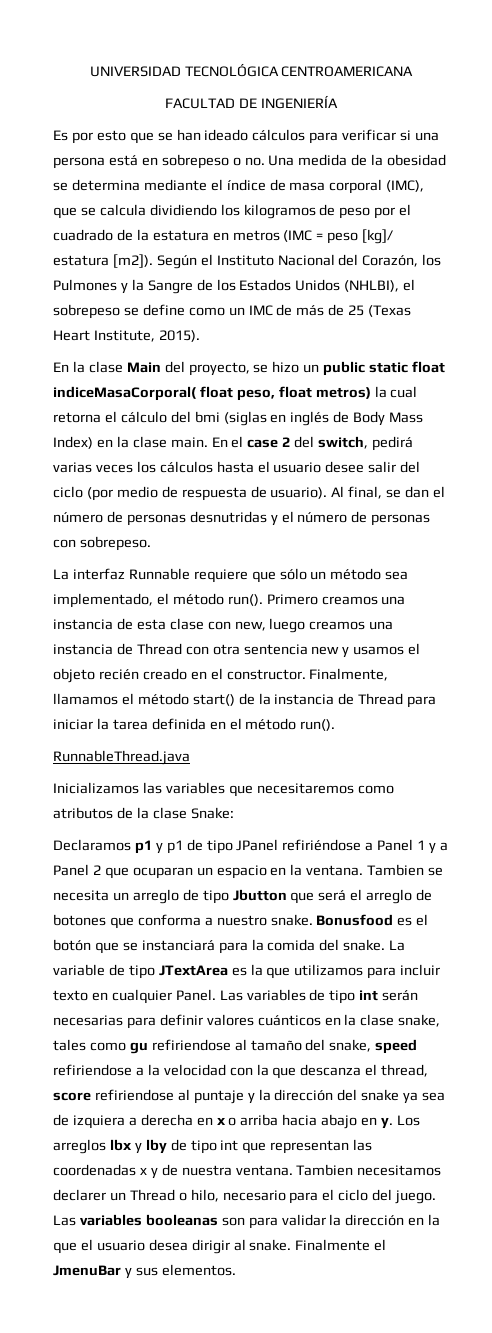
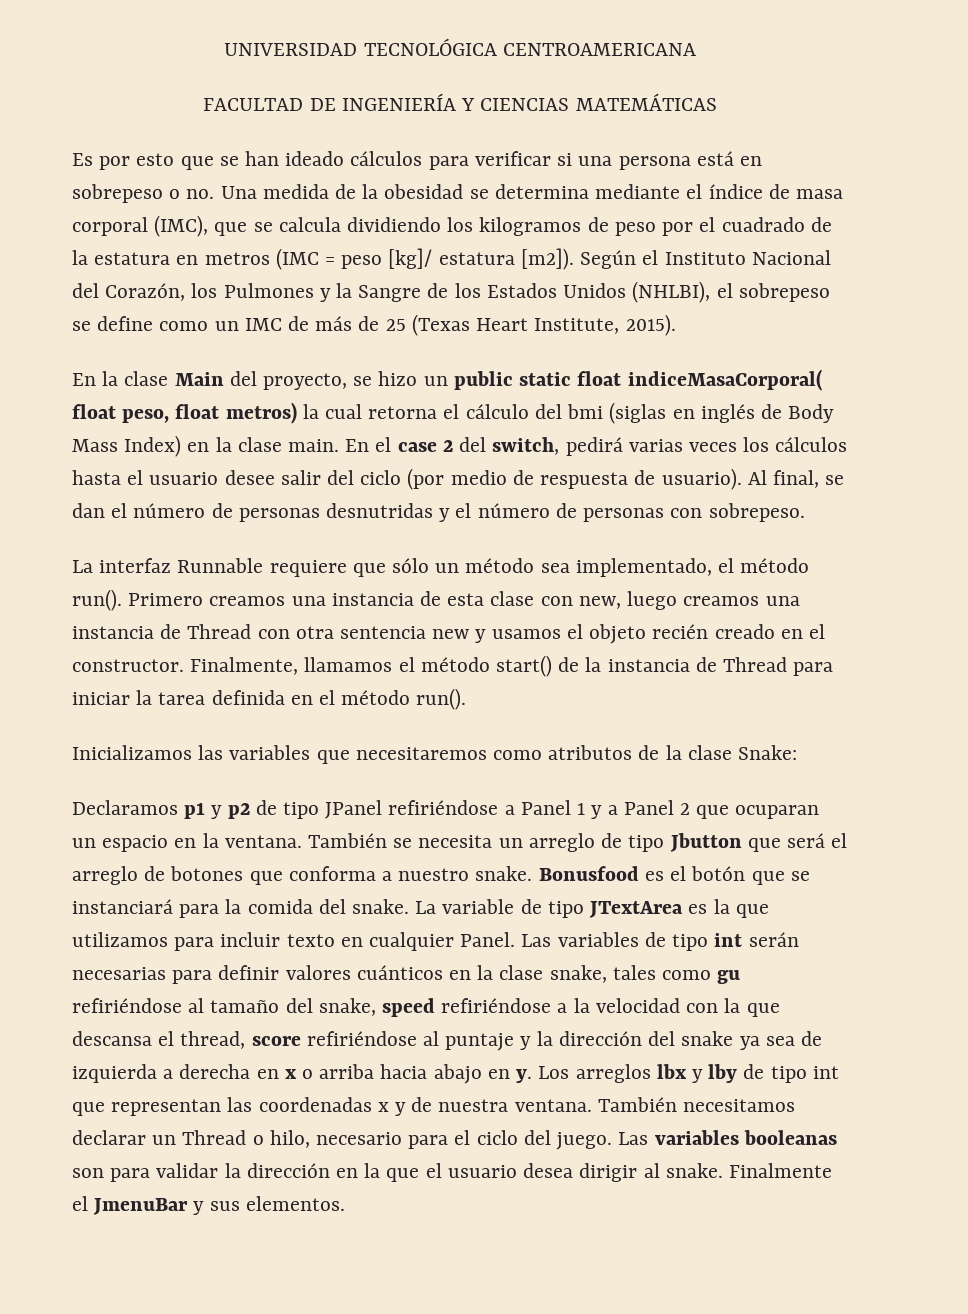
(338, 102) none -> [461,93,717,111] Y CIENCIAS MATEMÁTICAS
[53,750,190,765] // RunnableThread.java -> (467, 699) none
[166,840,183,854] p1 -> [227,803,250,819] p2
[367,864,425,876] Tambien -> [308,833,388,848] También
[151,1039,231,1051] refiriendose -> [72,998,182,1013] refiriéndose
[53,1064,132,1076] refiriendose -> [441,998,552,1013] refiriéndose
[300,1064,362,1076] descanza -> [72,1031,152,1046] descansa
[94,1089,174,1101] refiriendose -> [306,1031,417,1046] refiriéndose
[72,1115,125,1129] izquiera -> [72,1064,157,1083] izquierda
[296,1164,442,1176] [53,1189,106,1201] Tambien necesitamos declarer -> [597,1097,796,1112] [72,1130,146,1145] También necesitamos declarar

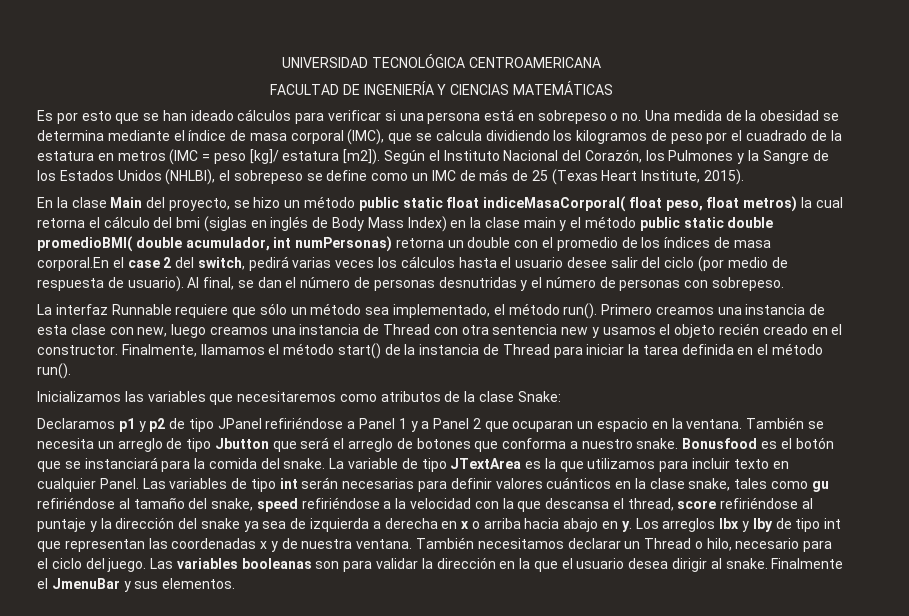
(448, 381) none -> [304,196,356,208] método
[288,439,370,452] main. En -> [523,216,774,231] [37,236,771,252] [37,257,109,271] main y el método public static double promedioBMI( double acumulador, int numPersonas) retorna un double con el promedio de los índices de masa corporal.En

